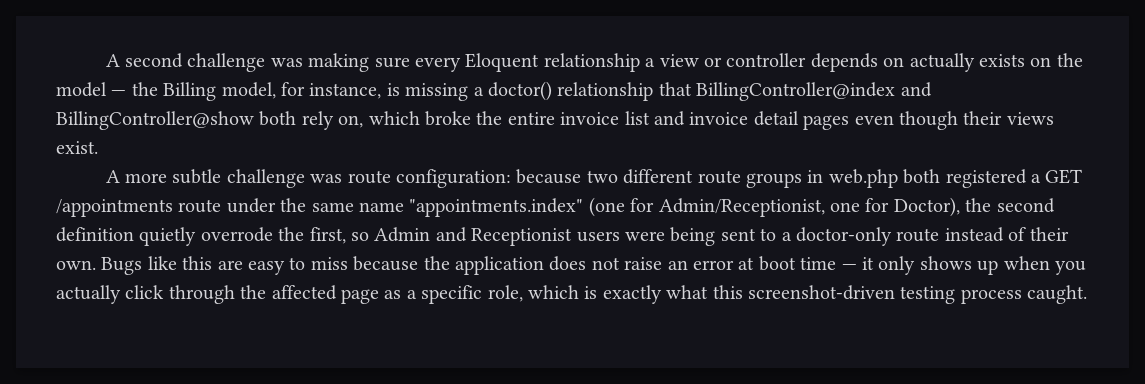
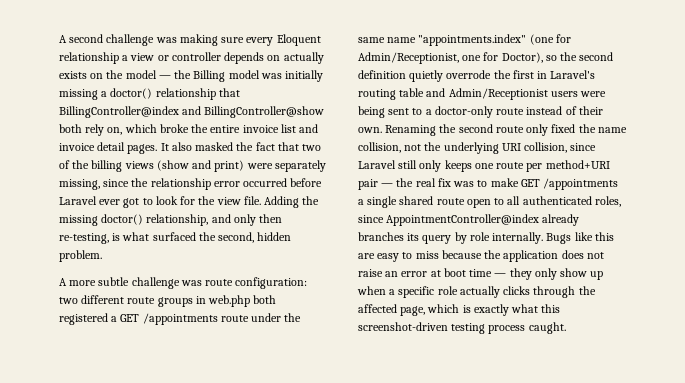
[221,82,400,99] model, for instance, is -> [228,70,324,82] model was initially
[803,111,1054,130] [56,141,98,154] pages even though their views exist. -> [127,142,322,154] [59,160,326,172] [59,178,323,190] [59,196,320,208] [59,214,283,226] [59,232,292,244] [59,250,102,262] pages. It also masked the fact that two of the billing views (show and print) were separately missing, since the relationship error occurred before Laravel ever got to look for the view file. Adding the missing doctor() relationship, and only then re-testing, is what surfaced the second, hidden problem.
[516,169,582,184] because -> (308, 283) none
(960, 207) none -> [545,55,557,61] so
[309,227,573,246] first, so Admin and Receptionist -> [512,70,596,79] [358,88,548,100] first in Laravel's routing table and Admin/Receptionist
(96, 265) none -> [385,124,627,136] [358,142,597,154] [358,160,610,172] [358,178,619,190] [358,196,621,208] [358,214,580,226] [358,232,544,244] Renaming the second route only fixed the name collision, not the underlying URI collision, since Laravel still only keeps one route per method+URI pair — the real fix was to make GET /appointments a single shared route open to all authenticated roles, since AppointmentController@index already branches its query by role internally.
[861,256,1086,275] [56,285,523,304] it only shows up when you actually click through the affected page as a specific role, -> [509,268,604,280] [357,286,596,298] [358,304,426,316] they only show up when a specific role actually clicks through the affected page,

